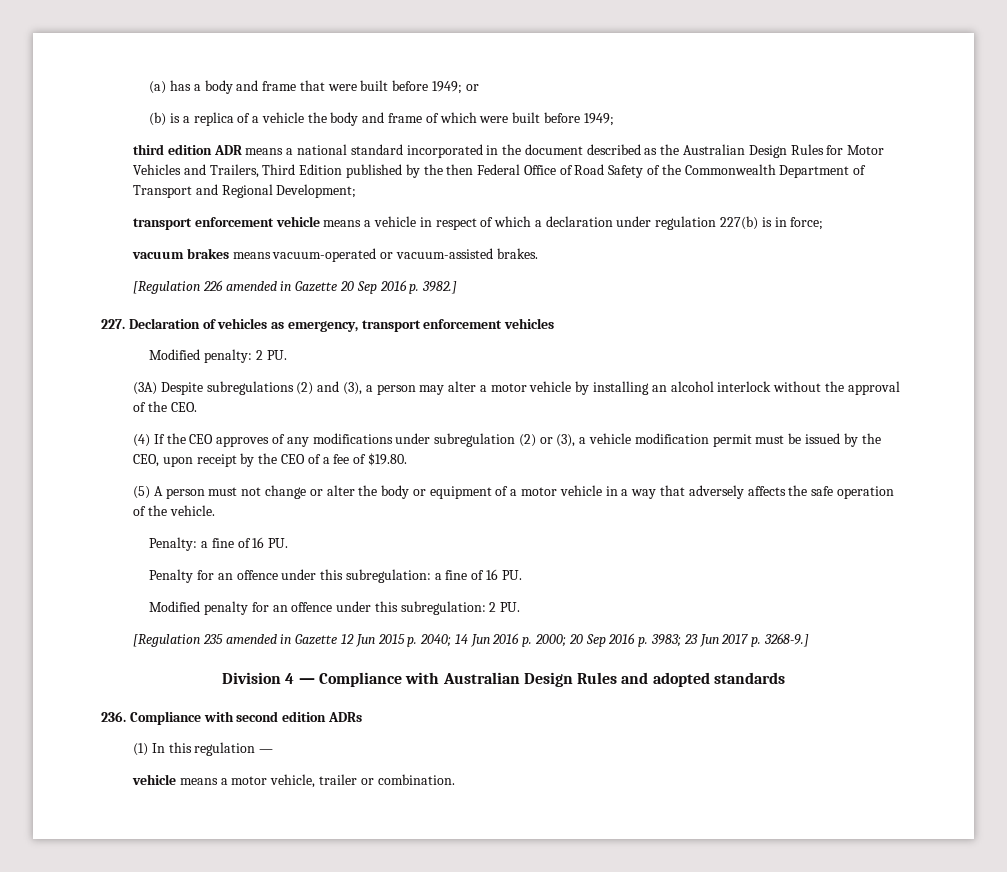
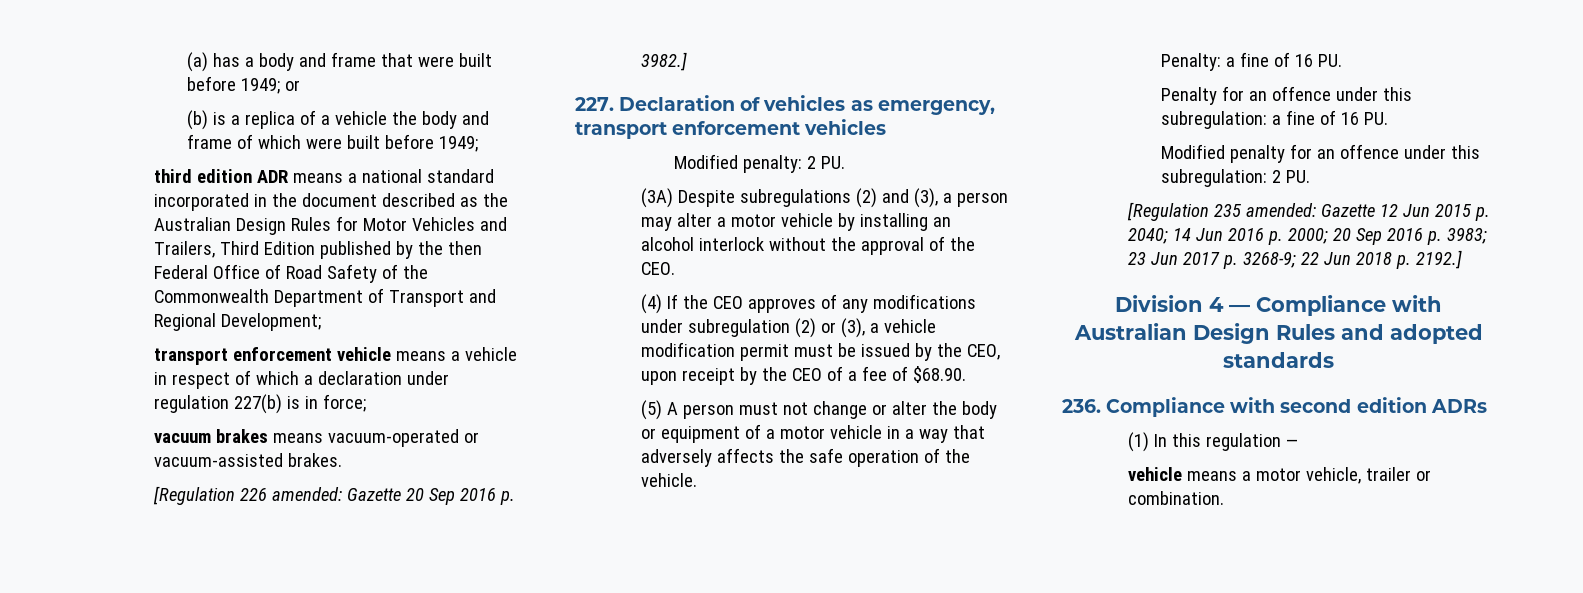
[225,281,292,291] amended in -> [271,487,342,501] amended:
[367,453,407,466] $19.80. -> [912,366,966,383] $68.90.
[225,634,292,644] amended in -> [1245,203,1316,217] amended:
[763,633,809,647] 3268-9.] -> [1242,250,1462,269] 3268-9; 22 Jun 2018 p. 2192.]

